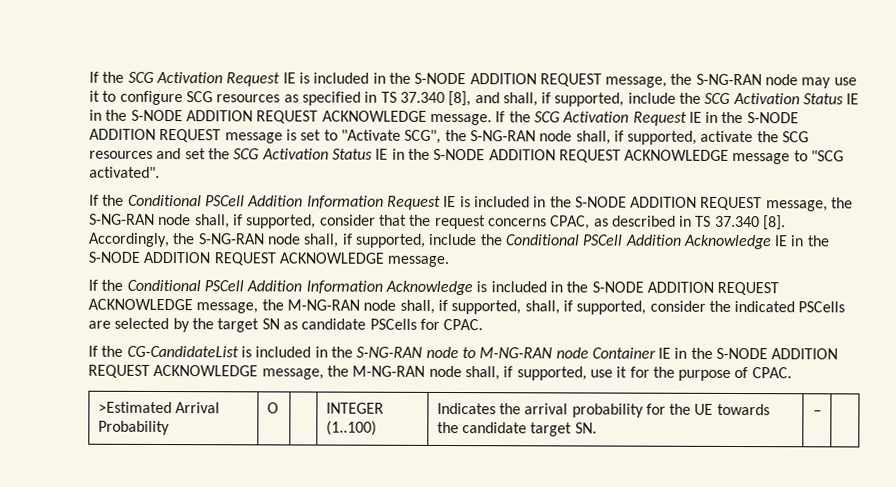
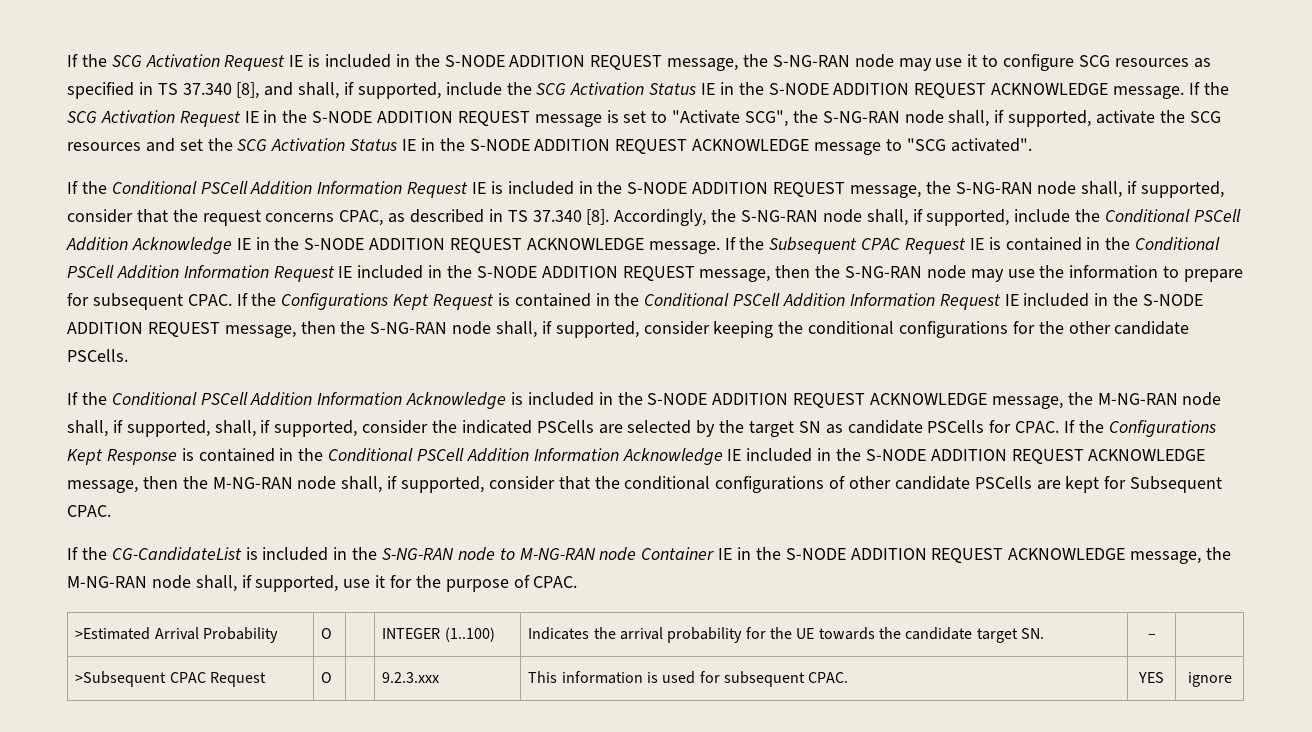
(450, 261) none -> [724,237,1221,254] [67,265,1244,282] [67,293,1204,310] [67,321,1190,338] [67,349,128,362] If the Subsequent CPAC Request IE is contained in the Conditional PSCell Addition Information Request IE included in the S-NODE ADDITION REQUEST message, then the S-NG-RAN node may use the information to prepare for subsequent CPAC. If the Configurations Kept Request is contained in the Conditional PSCell Addition Information Request IE included in the S-NODE ADDITION REQUEST message, then the S-NG-RAN node shall, if supported, consider keeping the conditional configurations for the other candidate PSCells.
(484, 324) none -> [1064,420,1216,437] [67,448,1206,465] [67,476,1223,493] [67,505,111,517] If the Configurations Kept Response is contained in the Conditional PSCell Addition Information Acknowledge IE included in the S-NODE ADDITION REQUEST ACKNOWLEDGE message, then the M-NG-RAN node shall, if supported, consider that the conditional configurations of other candidate PSCells are kept for Subsequent CPAC.
(822, 413) none -> [75,671,267,687] [321,672,333,683] [382,672,440,683] [528,671,849,687] [1138,672,1164,683] [1187,672,1232,687] // >Subsequent CPAC Request | O | | 9.2.3.xxx | This information is used for subsequent CPAC. | YES | ignore

